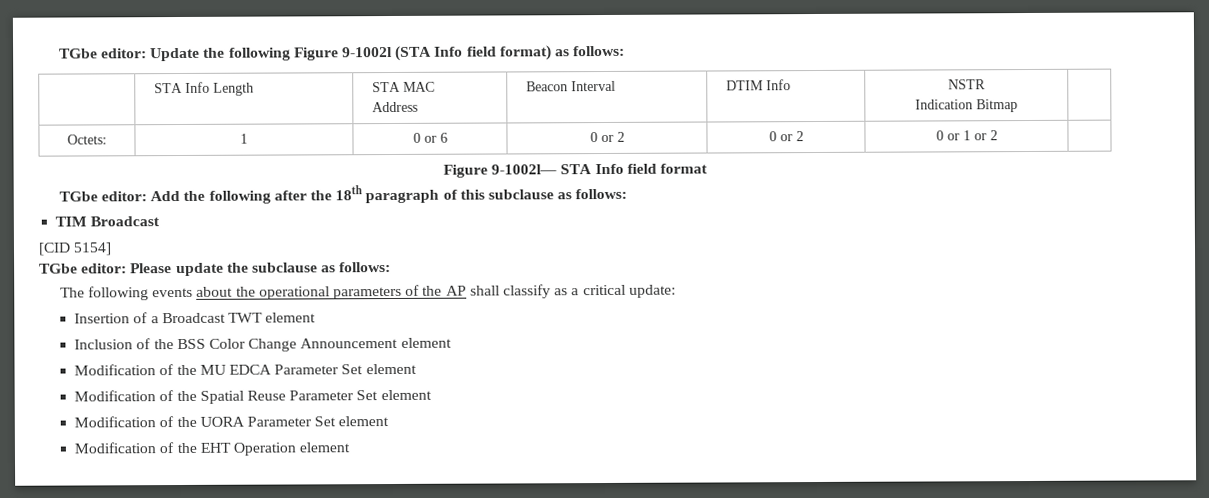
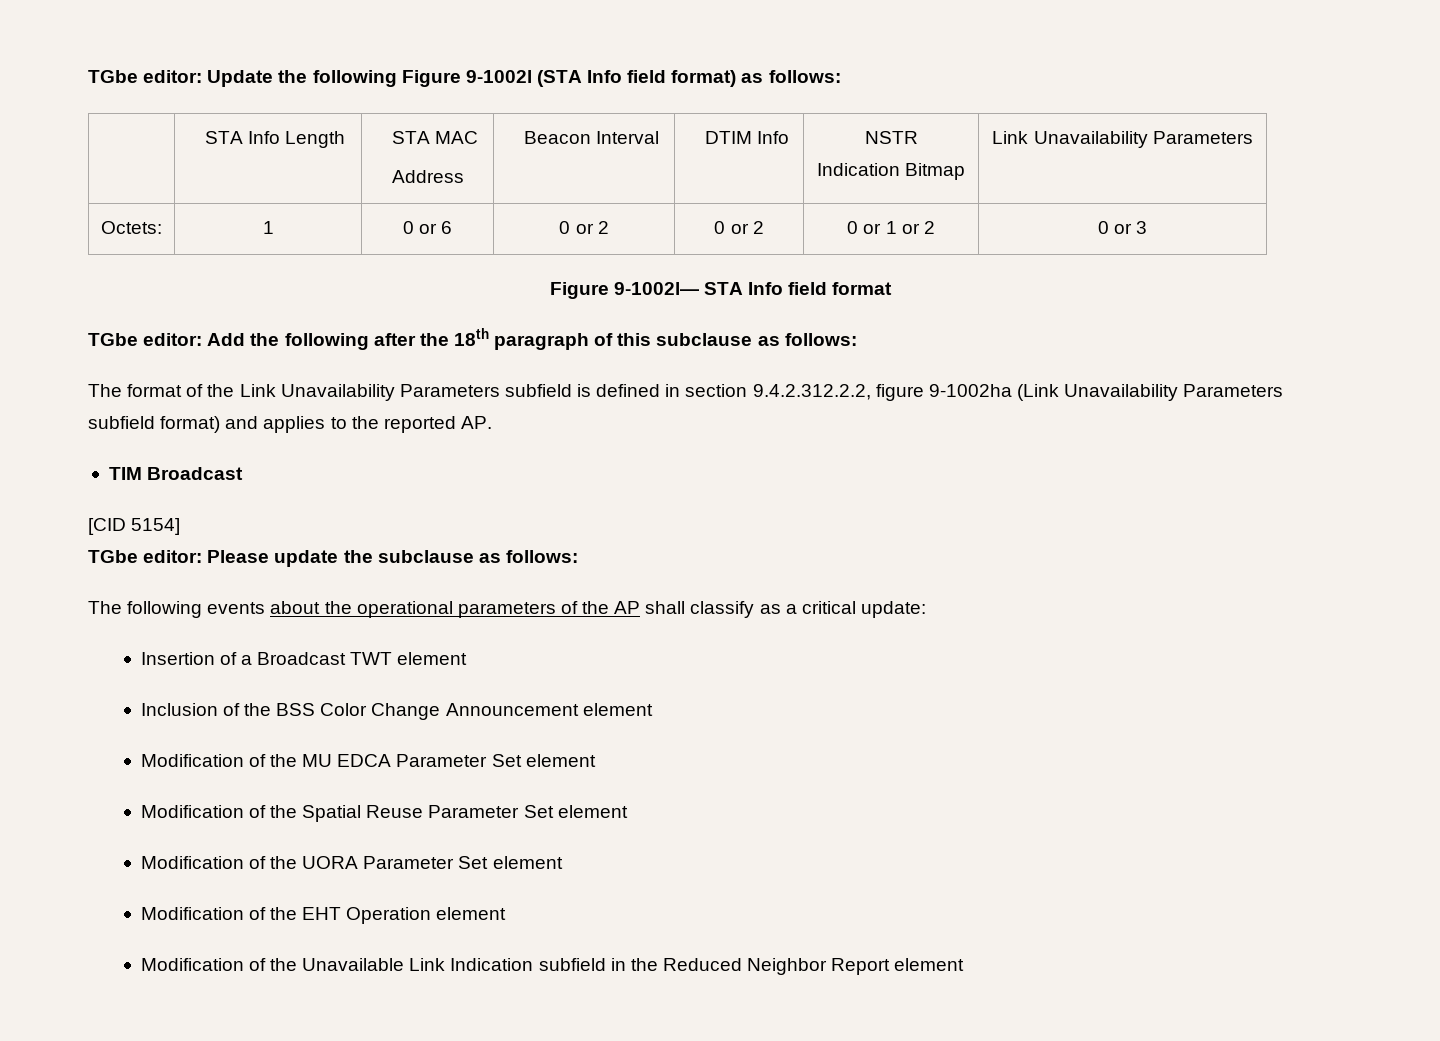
(1019, 106) none -> [992,131,1253,148] Link Unavailability Parameters
(998, 135) none -> [1097,221,1148,234] 0 or 3
(628, 194) none -> [88,384,1284,401] [88,416,492,433] // The format of the Link Unavailability Parameters subfield is defined in section 9.4.2.312.2.2, figure 9-1002ha (Link Unavailability Parameters subfield format) and applies to the reported AP.
(351, 447) none -> [140,958,965,975] // Modification of the Unavailable Link Indication subfield in the Reduced Neighbor Report element

